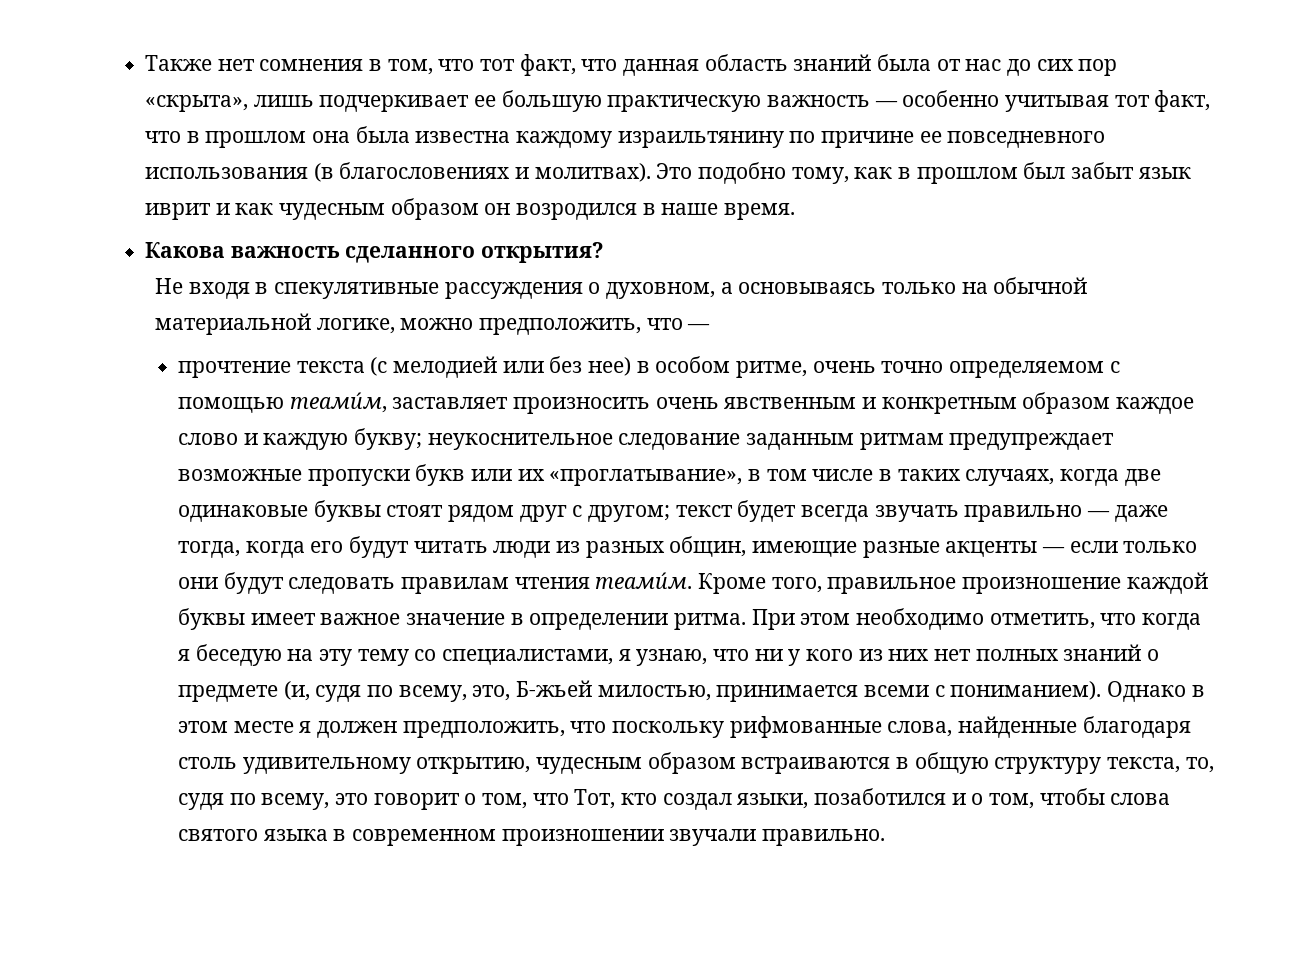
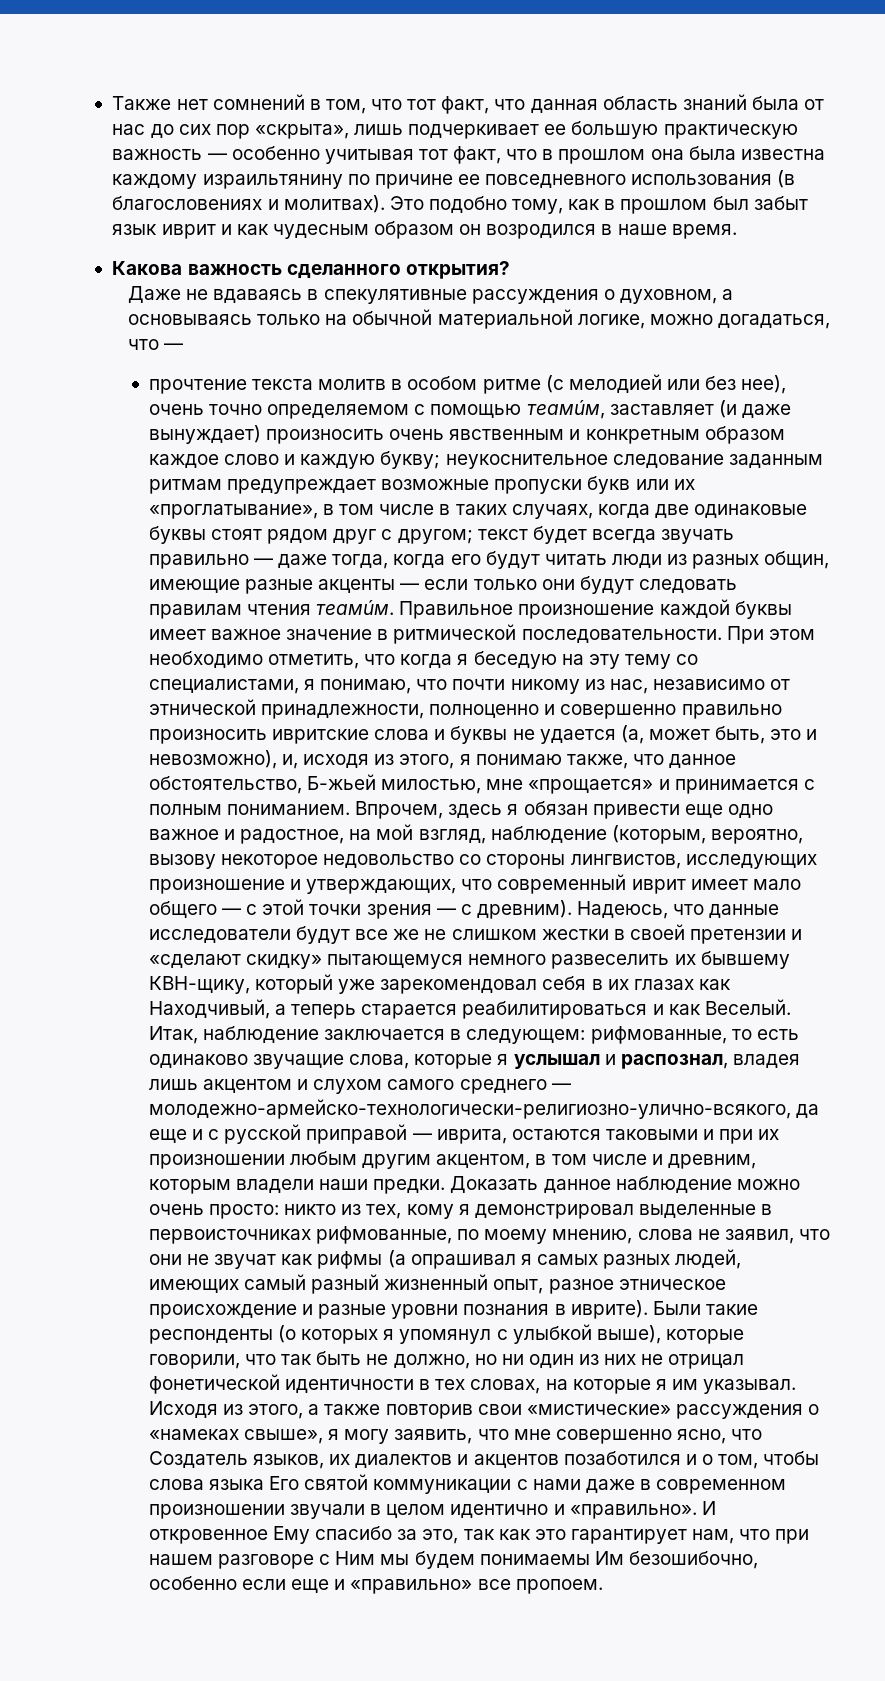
[259,59,364,71] сомнения -> [212,94,305,110] сомнений
[154,278,250,299] Не входя -> [127,286,303,303] Даже не вдаваясь
[478,318,641,335] предположить, -> [717,314,830,329] догадаться,
[370,356,808,378] (с мелодией или без нее) в особом ритме, -> [318,374,787,394] молитв в особом ритме (с мелодией или без нее),
(509, 403) none -> [718,400,791,418] [148,425,261,444] (и даже вынуждает)
[698,573,957,594] Кроме того, правильное -> [399,601,514,619] Правильное
[529,613,747,630] определении ритма. -> [393,624,722,644] ритмической последовательности.
[636,644,1160,666] [178,680,1205,702] [178,716,1191,738] [178,752,1214,774] [178,789,809,810] узнаю, что ни у кого из них нет полных знаний о предмете (и, судя по всему, это, Б-жьей милостью, принимается всеми с пониманием). Однако в этом месте я должен предположить, что поскольку рифмованные слова, найденные благодаря столь удивительному открытию, чудесным образом встраиваются в общую структуру текста, то, судя по всему, это говорит о том, что Тот, кто создал языки, -> [320,679,791,694] [148,699,782,719] [148,725,818,744] [148,750,737,769] [148,774,815,794] [148,801,773,819] [148,824,803,844] [148,854,817,869] [148,874,801,894] [148,899,780,919] [148,924,803,944] [148,951,790,969] [148,974,731,994] [148,999,791,1019] [148,1026,799,1044] [148,1054,800,1069] [148,1079,571,1094] [148,1099,820,1119] [148,1124,780,1144] [148,1151,756,1169] [148,1176,800,1194] [148,1204,773,1219] [148,1226,830,1244] [148,1249,742,1269] [148,1274,726,1294] [148,1300,758,1319] [148,1324,744,1344] [148,1351,745,1369] [148,1374,797,1394] [148,1401,820,1419] [148,1429,763,1444] [148,1451,559,1469] понимаю, что почти никому из нас, независимо от этнической принадлежности, полноценно и совершенно правильно произносить ивритские слова и буквы не удается (а, может быть, это и невозможно), и, исходя из этого, я понимаю также, что данное обстоятельство, Б-жьей милостью, мне «прощается» и принимается с полным пониманием. Впрочем, здесь я обязан привести еще одно важное и радостное, на мой взгляд, наблюдение (которым, вероятно, вызову некоторое недовольство со стороны лингвистов, исследующих произношение и утверждающих, что современный иврит имеет мало общего — с этой точки зрения — с древним). Надеюсь, что данные исследователи будут все же не слишком жестки в своей претензии и «сделают скидку» пытающемуся немного развеселить их бывшему КВН-щику, который уже зарекомендовал себя в их глазах как Находчивый, а теперь старается реабилитироваться и как Веселый. Итак, наблюдение заключается в следующем: рифмованные, то есть одинаково звучащие слова, которые я услышал и распознал, владея лишь акцентом и слухом самого среднего — молодежно-армейско-технологически-религиозно-улично-всякого, да еще и с русской приправой — иврита, остаются таковыми и при их произношении любым другим акцентом, в том числе и древним, которым владели наши предки. Доказать данное наблюдение можно очень просто: никто из тех, кому я демонстрировал выделенные в первоисточниках рифмованные, по моему мнению, слова не заявил, что они не звучат как рифмы (а опрашивал я самых разных людей, имеющих самый разный жизненный опыт, разное этническое происхождение и разные уровни познания в иврите). Были такие респонденты (о которых я упомянул с улыбкой выше), которые говорили, что так быть не должно, но ни один из них не отрицал фонетической идентичности в тех словах, на которые я им указывал. Исходя из этого, а также повторив свои «мистические» рассуждения о «намеках свыше», я могу заявить, что мне совершенно ясно, что Создатель языков, их диалектов и акцентов
[178,829,886,846] святого языка в современном произношении звучали правильно. -> [209,1474,787,1494] [148,1501,716,1519] [148,1526,810,1544] [148,1551,758,1569] [148,1576,603,1594] языка Его святой коммуникации с нами даже в современном произношении звучали в целом идентично и «правильно». И откровенное Ему спасибо за это, так как это гарантирует нам, что при нашем разговоре с Ним мы будем понимаемы Им безошибочно, особенно если еще и «правильно» все пропоем.

